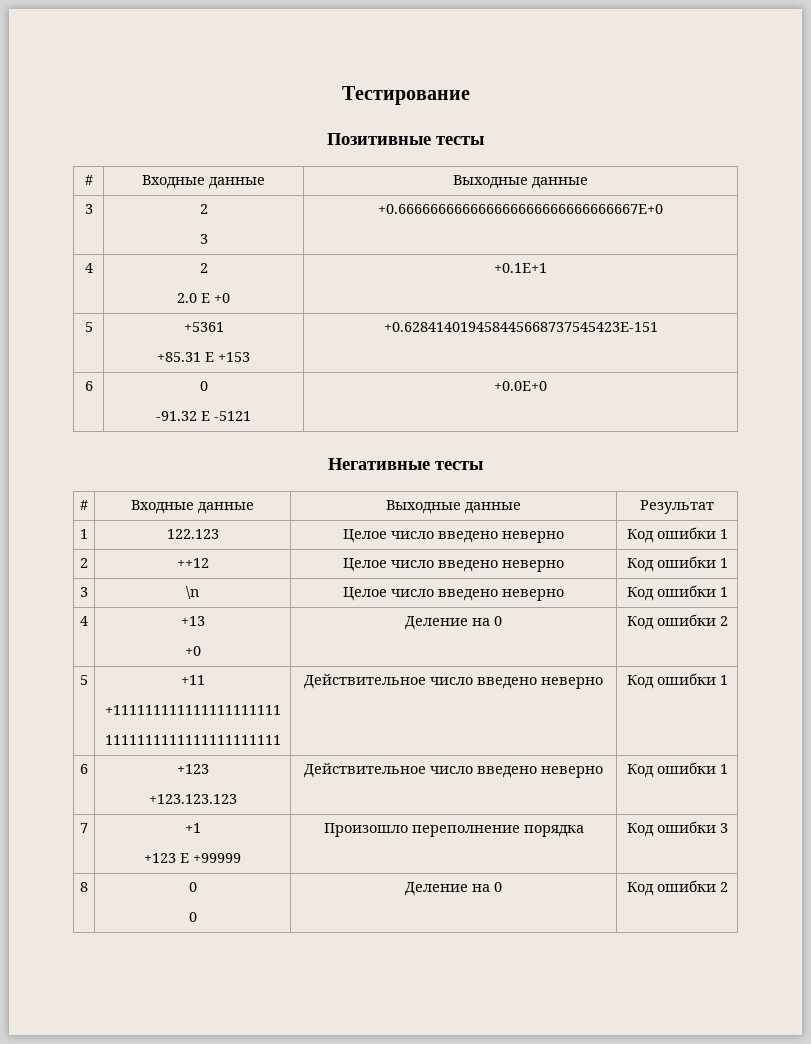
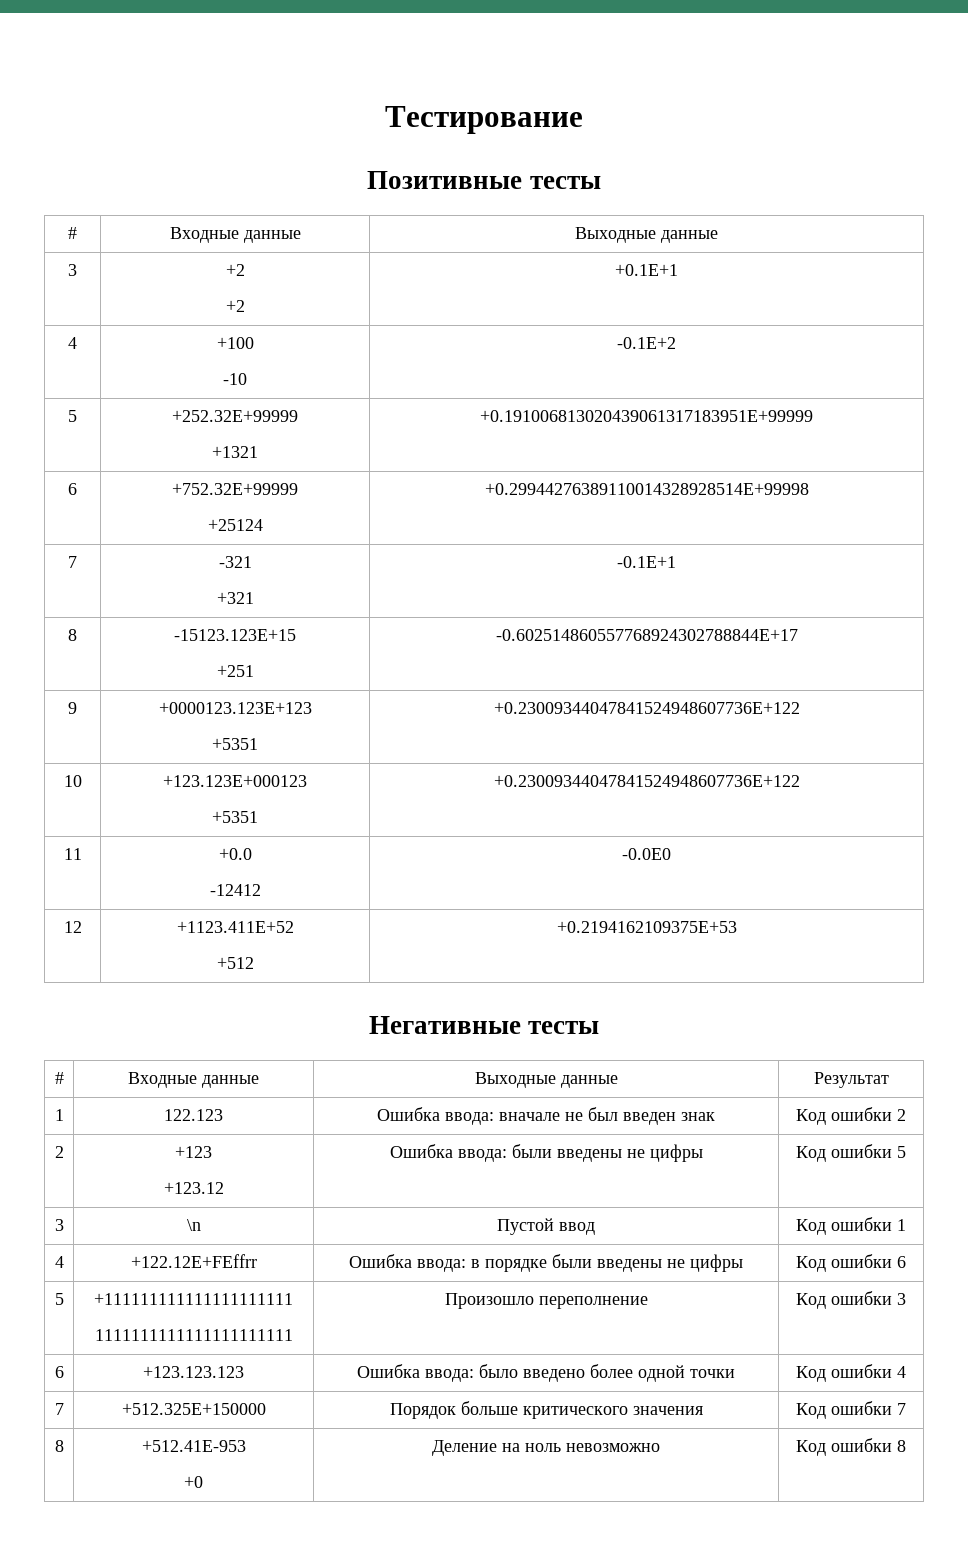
[199,204,208,214] [199,234,208,244] [378,204,663,214] [84,263,93,273] [199,263,208,273] [177,293,230,303] [494,263,547,273] [84,322,93,332] [183,322,224,332] [157,352,250,362] [383,322,658,332] [84,381,93,391] [199,381,208,391] [156,411,251,421] [494,381,547,391] 2 // 3 | +0.666666666666666666666666666667E+0 // 4 | 2 // 2.0 E +0 | +0.1E+1 // 5 | +5361 // +85.31 E +153 | +0.628414019458445668737545423E-151 // 6 | 0 // -91.32 E -5121 | +0.0E+0 -> [225,264,245,276] [225,300,245,312] [615,264,678,276] [68,337,77,349] [216,337,254,349] [223,373,247,385] [617,337,676,349] [68,410,77,422] [172,410,298,422] [212,446,258,458] [480,410,813,422] [68,483,77,495] [172,483,298,495] [207,519,263,531] [484,483,809,495] [68,556,77,568] [218,556,252,568] [216,592,254,604] [617,556,676,568] [68,629,77,641] [174,629,296,641] [216,665,254,677] [495,629,798,641] [68,702,77,714] [158,702,312,714] [212,738,258,750] [493,702,800,714] [63,775,82,787] [163,775,307,787] [212,811,258,823] [493,775,800,787] [63,848,82,860] [218,848,252,860] [209,884,261,896] [622,848,671,860] [63,921,82,933] [176,921,294,933] [216,957,254,969] [556,921,737,933] +2 // +2 | +0.1E+1 // 4 | +100 // -10 | -0.1E+2 // 5 | +252.32E+99999 // +1321 | +0.191006813020439061317183951E+99999 // 6 | +752.32E+99999 // +25124 | +0.29944276389110014328928514E+99998 // 7 | -321 // +321 | -0.1E+1 // 8 | -15123.123E+15 // +251 | -0.602514860557768924302788844E+17 // 9 | +0000123.123E+123 // +5351 | +0.23009344047841524948607736E+122 // 10 | +123.123E+000123 // +5351 | +0.23009344047841524948607736E+122 // 11 | +0.0 // -12412 | -0.0E0 // 12 | +1123.411E+52 // +512 | +0.2194162109375E+53
[343,529,564,543] [626,527,728,543] Целое число введено неверно | Код ошибки 1 -> [377,1107,715,1125] [796,1107,906,1125] Ошибка ввода: вначале не был введен знак | Код ошибки 2
[176,558,209,568] [343,558,564,572] [626,556,728,572] ++12 | Целое число введено неверно | Код ошибки 1 -> [175,1146,212,1158] [163,1182,224,1194] [389,1144,703,1162] [796,1144,906,1162] +123 // +123.12 | Ошибка ввода: были введены не цифры | Код ошибки 5
[343,587,564,601] Целое число введено неверно -> [497,1218,595,1235] Пустой ввод
[180,616,205,626] +13 -> [130,1254,257,1268] [349,1254,743,1272] [796,1254,906,1272] [54,1293,64,1305] [94,1293,293,1305] [94,1329,293,1341] [444,1293,648,1309] [796,1291,906,1309] [54,1366,64,1378] [143,1366,244,1378] [357,1364,735,1382] [796,1364,906,1382] [54,1403,64,1415] [121,1403,266,1415] [389,1401,703,1419] [796,1401,906,1419] [54,1440,64,1452] [141,1440,246,1452] +122.12E+FEffrr | Ошибка ввода: в порядке были введены не цифры | Код ошибки 6 // 5 | +111111111111111111111 // 1111111111111111111111 | Произошло переполнение | Код ошибки 3 // 6 | +123.123.123 | Ошибка ввода: было введено более одной точки | Код ошибки 4 // 7 | +512.325E+150000 | Порядок больше критического значения | Код ошибки 7 // 8 | +512.41E-953
[494,616,502,626] [626,614,728,630] [80,675,88,685] [180,675,205,685] [104,705,281,715] [104,735,281,745] [304,674,603,689] [626,673,728,689] [80,764,88,774] [176,764,209,774] [148,794,237,804] [304,763,603,778] [626,762,728,778] [80,823,88,833] [184,823,201,833] [144,853,241,863] [323,823,584,837] [626,821,728,837] [80,882,88,892] [188,882,197,892] [188,912,197,922] [405,882,502,896] [626,880,728,896] 0 | Код ошибки 2 // 5 | +11 // +111111111111111111111 // 1111111111111111111111 | Действительное число введено неверно | Код ошибки 1 // 6 | +123 // +123.123.123 | Действительное число введено неверно | Код ошибки 1 // 7 | +1 // +123 E +99999 | Произошло переполнение порядка | Код ошибки 3 // 8 | 0 // 0 | Деление на 0 | Код ошибки 2 -> [525,1443,660,1452] [796,1438,906,1456] ноль невозможно | Код ошибки 8

